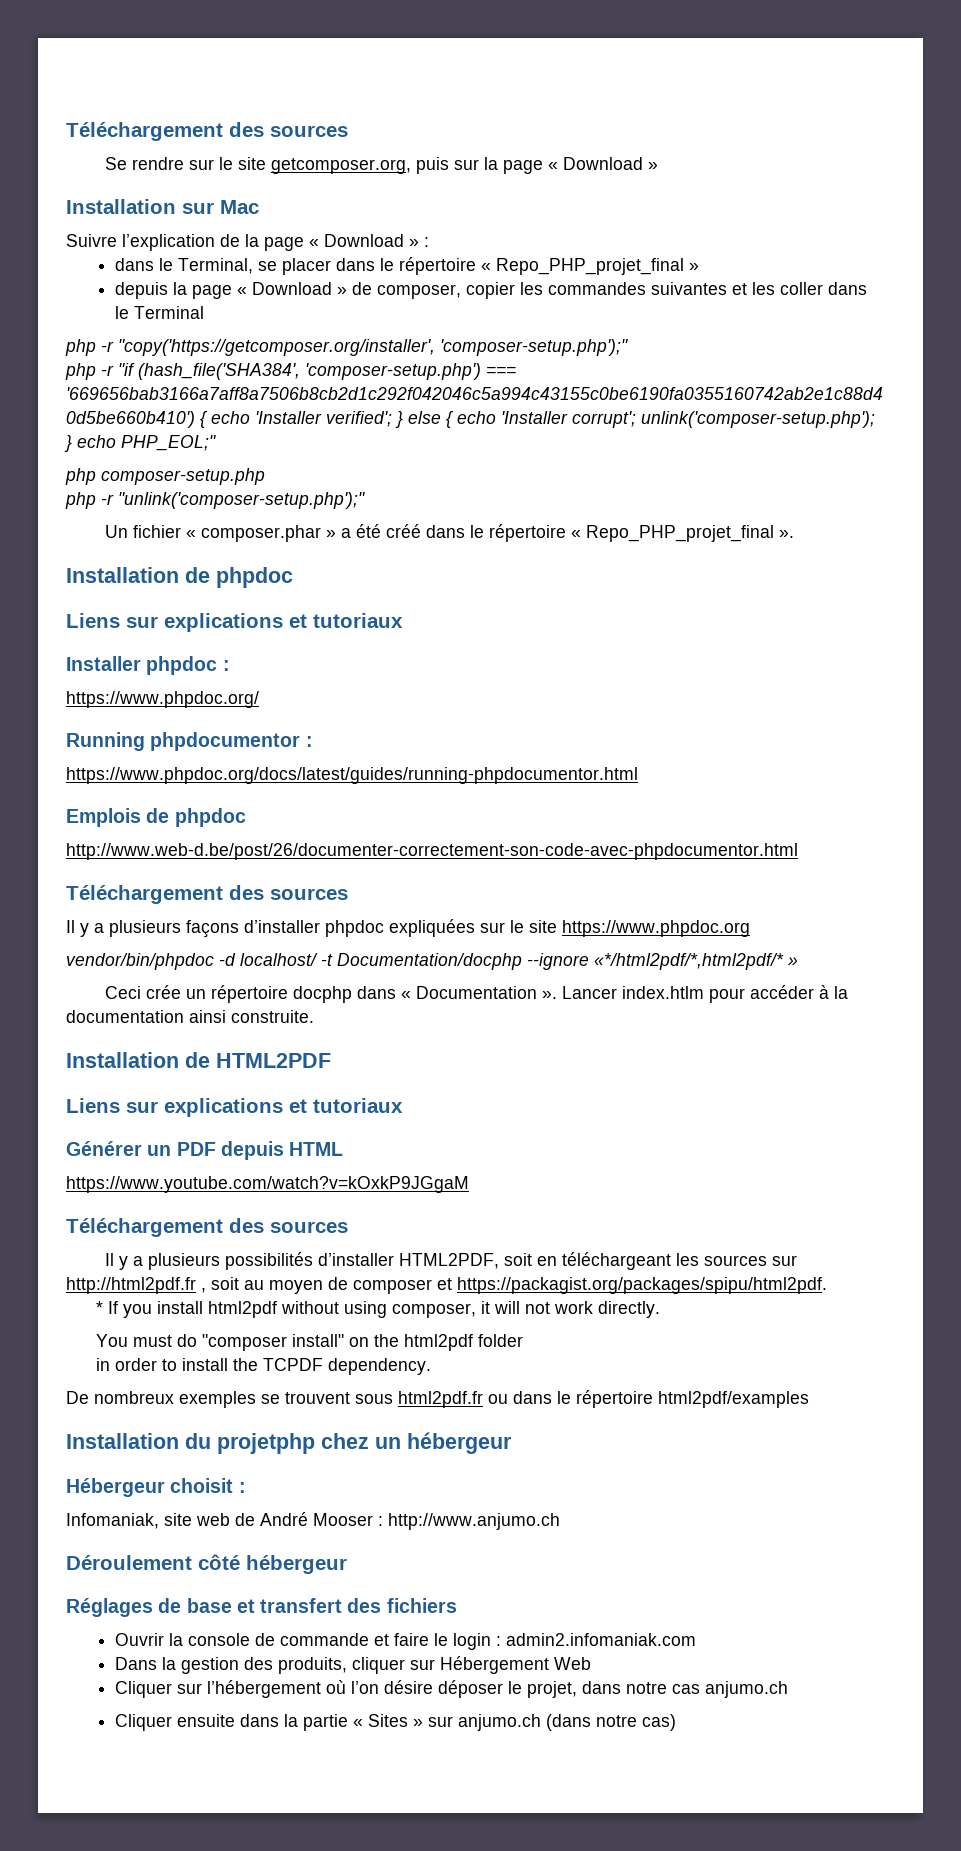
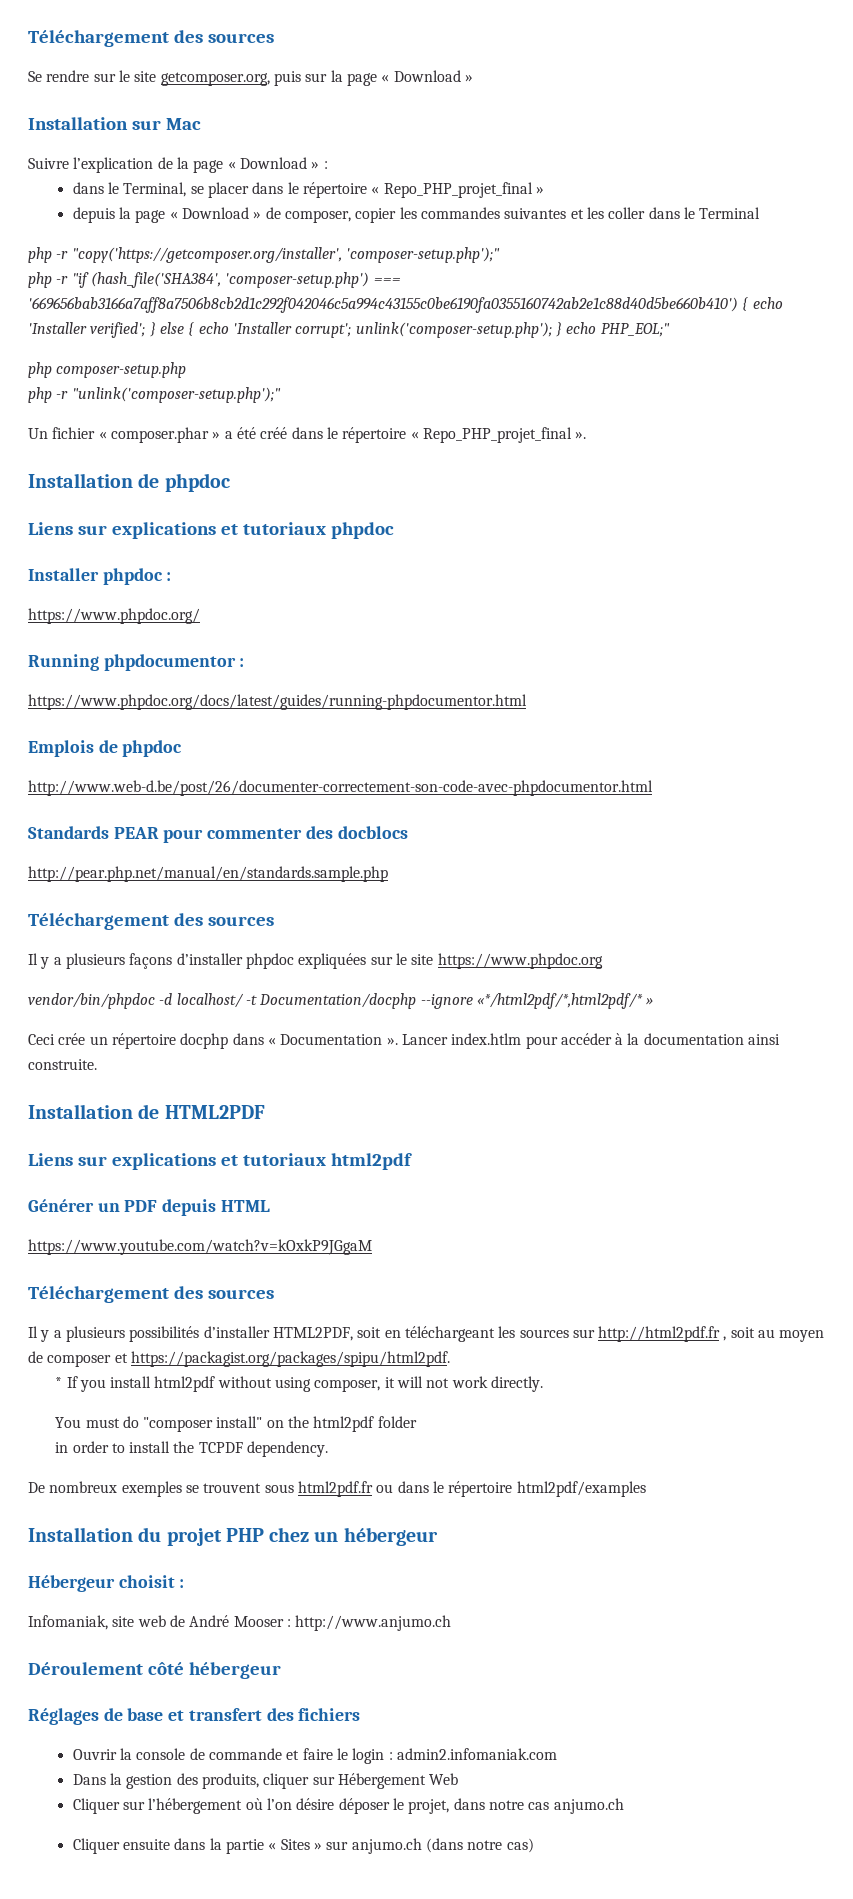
(403, 620) none -> [330,522,394,539] phpdoc
(798, 851) none -> [28,826,408,843] [28,866,388,882] // Standards PEAR pour commenter des docblocs // http://pear.php.net/manual/en/standards.sample.php
(403, 1105) none -> [330,1153,412,1170] html2pdf
[217,1433,315,1454] projetphp -> [166,1528,264,1546] projet PHP

